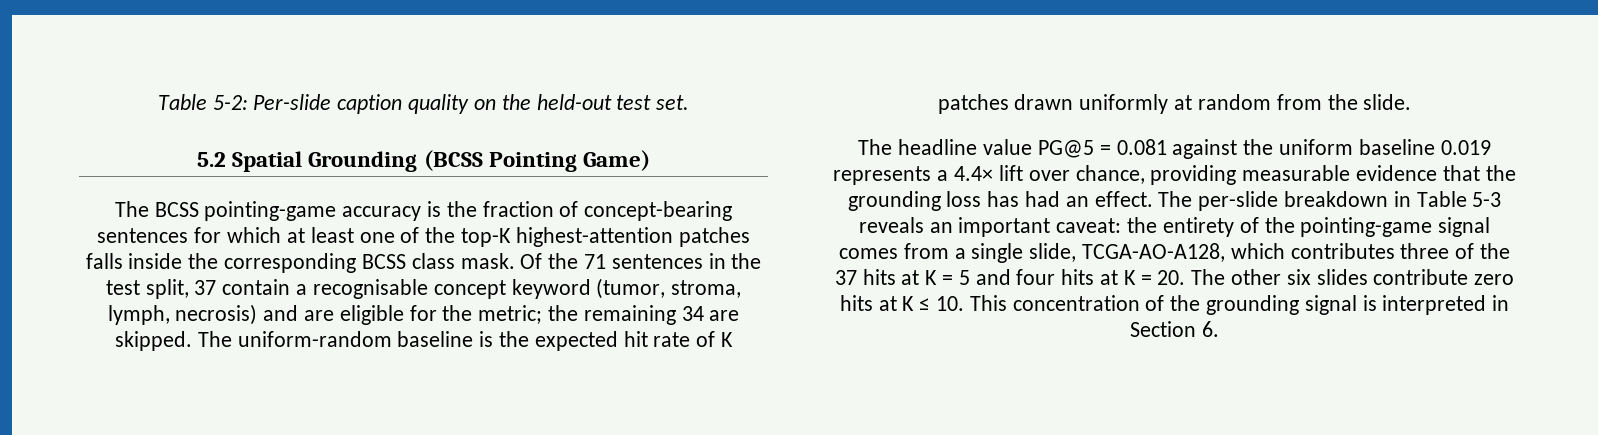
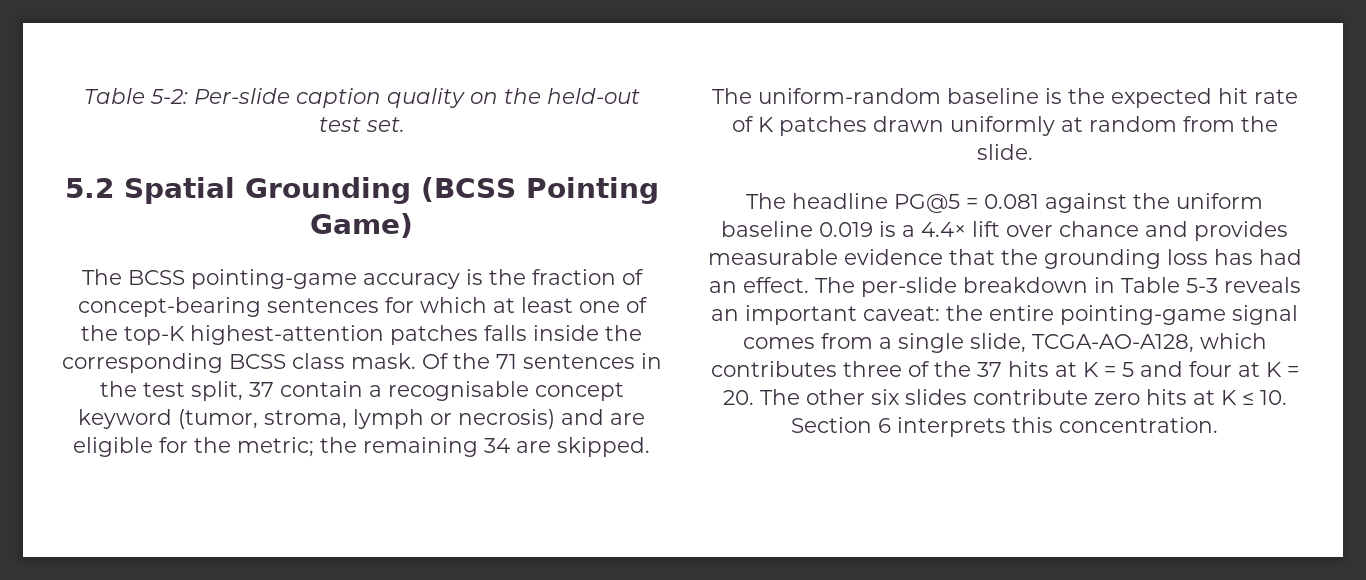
[107,305,170,325] lymph, -> [353,409,452,429] lymph or
[983,139,1033,155] value -> (888, 201) none
[833,166,932,185] represents -> [879,221,896,237] is
[1075,165,1237,185] chance, providing -> [1059,221,1288,241] chance and provides
[1162,217,1295,237] entirety of the -> [989,305,1054,321] entire
[1061,269,1095,285] hits -> (1232, 369) none
[969,295,1510,315] [1130,321,1219,337] This concentration of the grounding signal is interpreted in Section 6. -> [791,417,1218,437] Section 6 interprets this concentration.

